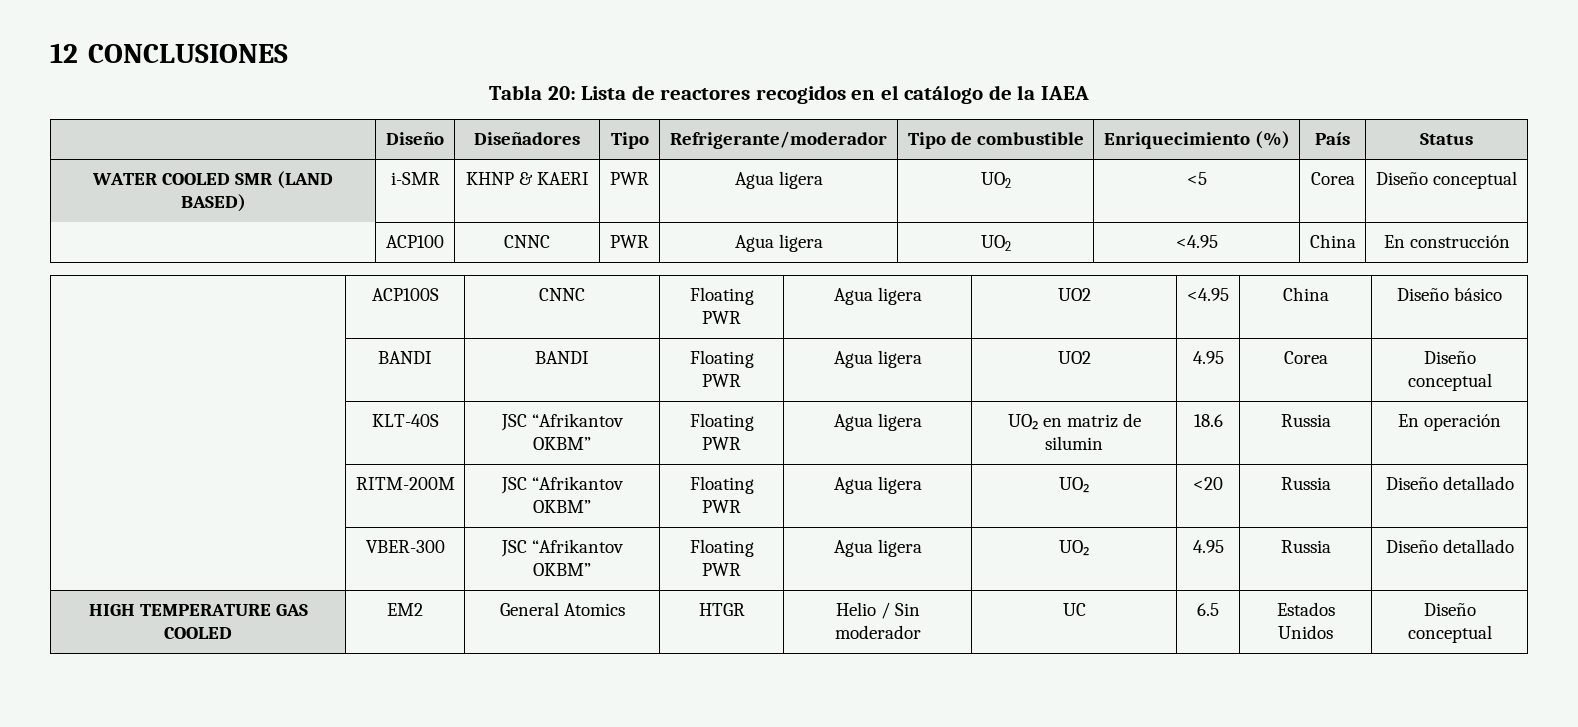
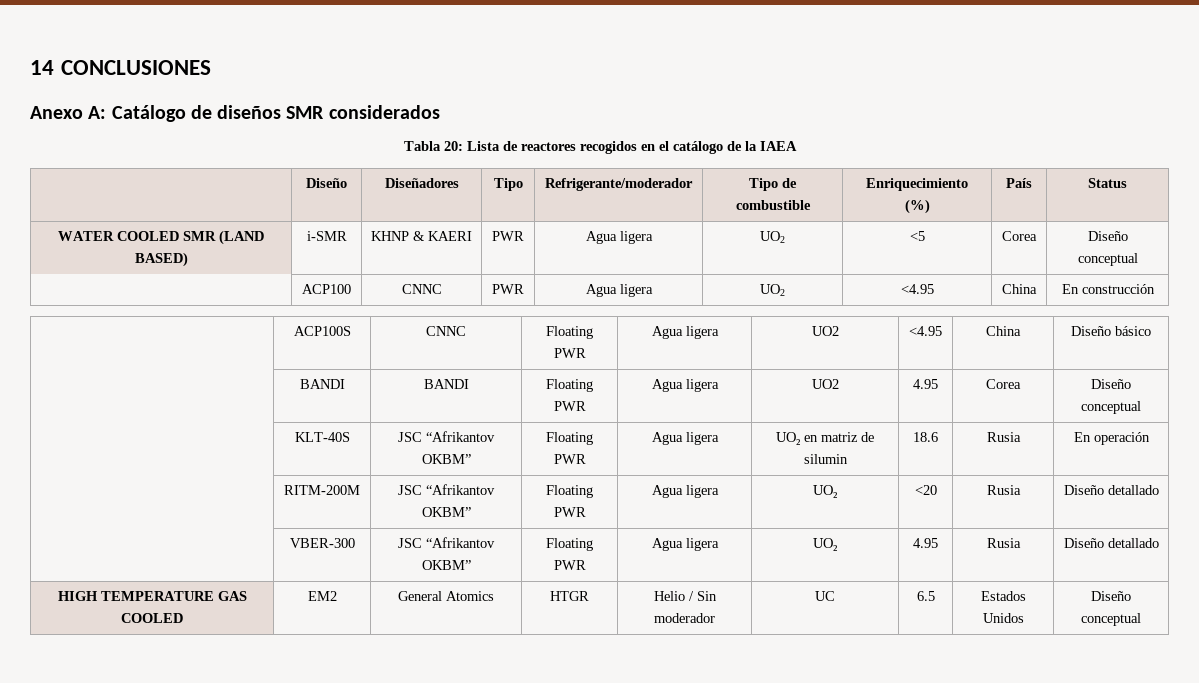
[50,43,78,63] 12 -> [30,60,54,75] 14
(289, 53) none -> [30,105,440,122] // Anexo A: Catálogo de diseños SMR considerados
[1280,414,1331,427] Russia -> [986,432,1021,442] Rusia
[1280,477,1331,490] Russia -> [986,485,1021,495] Rusia
[1280,540,1331,553] Russia -> [986,538,1021,548] Rusia

